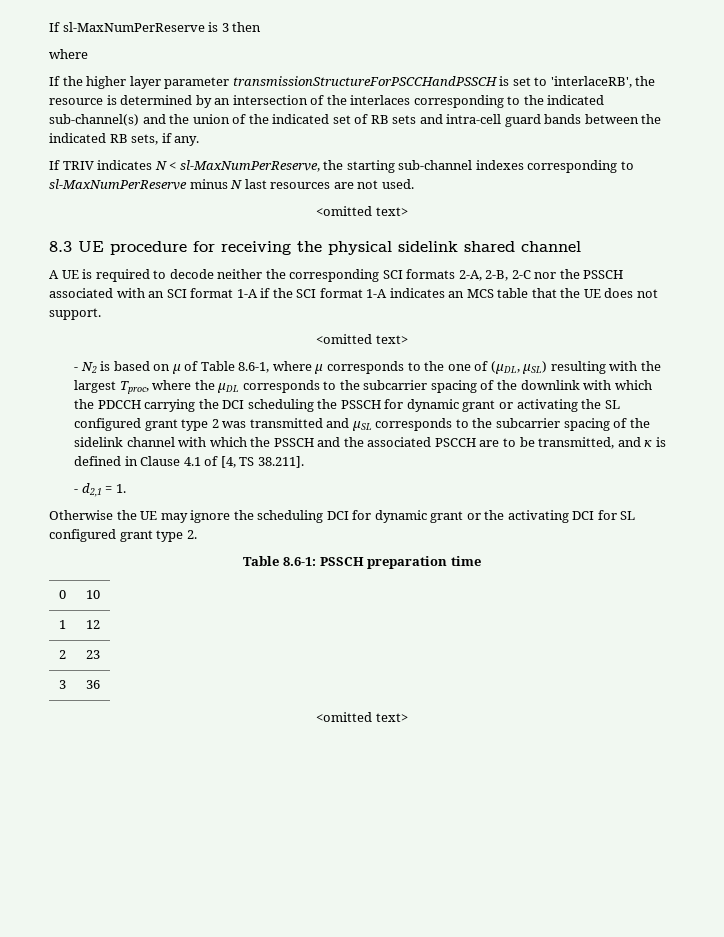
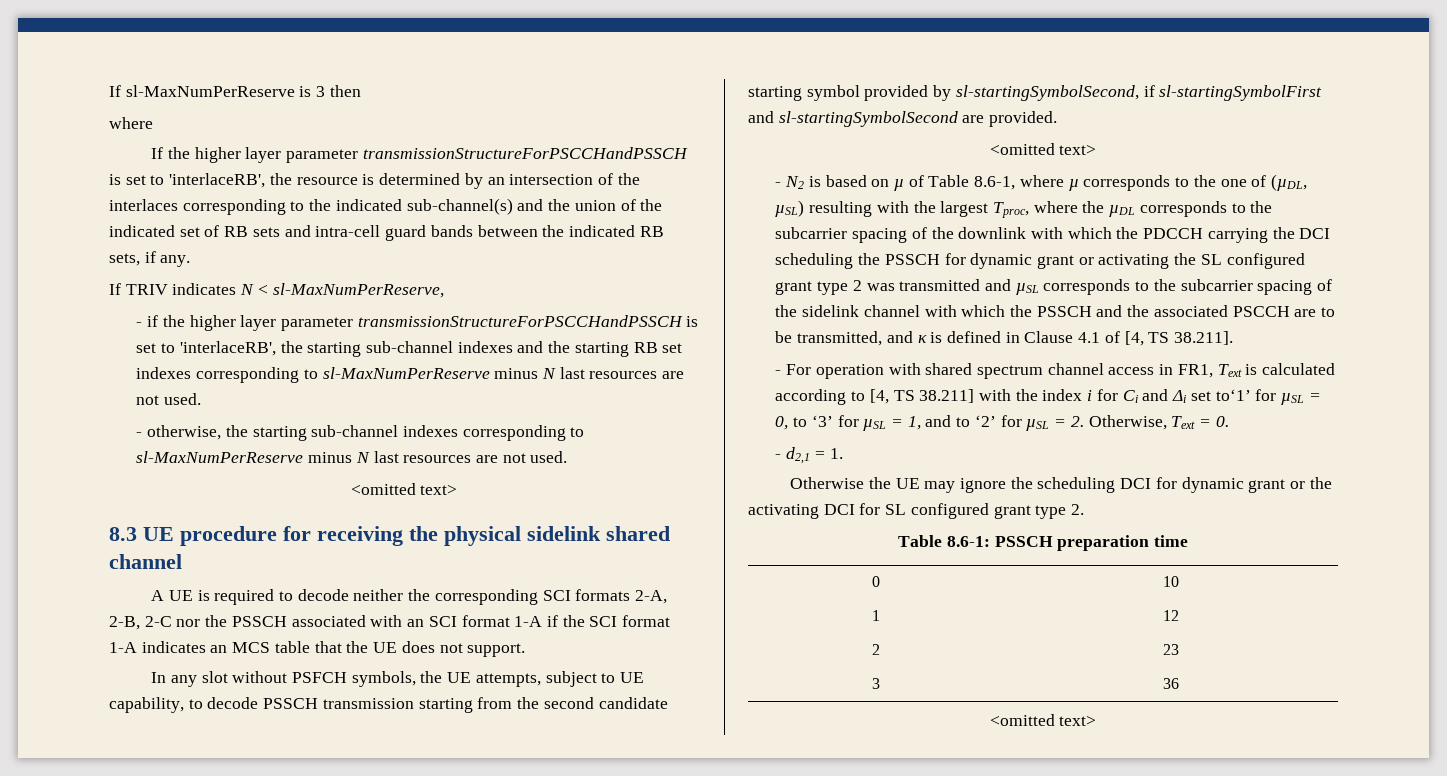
(320, 166) none -> [136,315,699,331] [136,341,683,357] [136,367,685,383] [136,393,202,405] [136,425,222,440] // - if the higher layer parameter transmissionStructureForPSCCHandPSSCH is set to 'interlaceRB', the starting sub-channel indexes and the starting RB set indexes corresponding to sl-MaxNumPerReserve minus N last resources are not used. // - otherwise,
(101, 314) none -> [151,671,645,687] [109,697,668,713] [748,85,1323,101] [748,111,1058,127] // In any slot without PSFCH symbols, the UE attempts, subject to UE capability, to decode PSSCH transmission starting from the second candidate starting symbol provided by sl-startingSymbolSecond, if sl-startingSymbolFirst and sl-startingSymbolSecond are provided.
(304, 462) none -> [775,363,1336,379] [775,389,1321,405] [775,415,1229,431] // - For operation with shared spectrum channel access in FR1, Text is calculated according to [4, TS 38.211] with the index i for Ci and Δi set to‘1’ for µSL = 0, to ‘3’ for µSL = 1, and to ‘2’ for µSL = 2. Otherwise, Text = 0.

